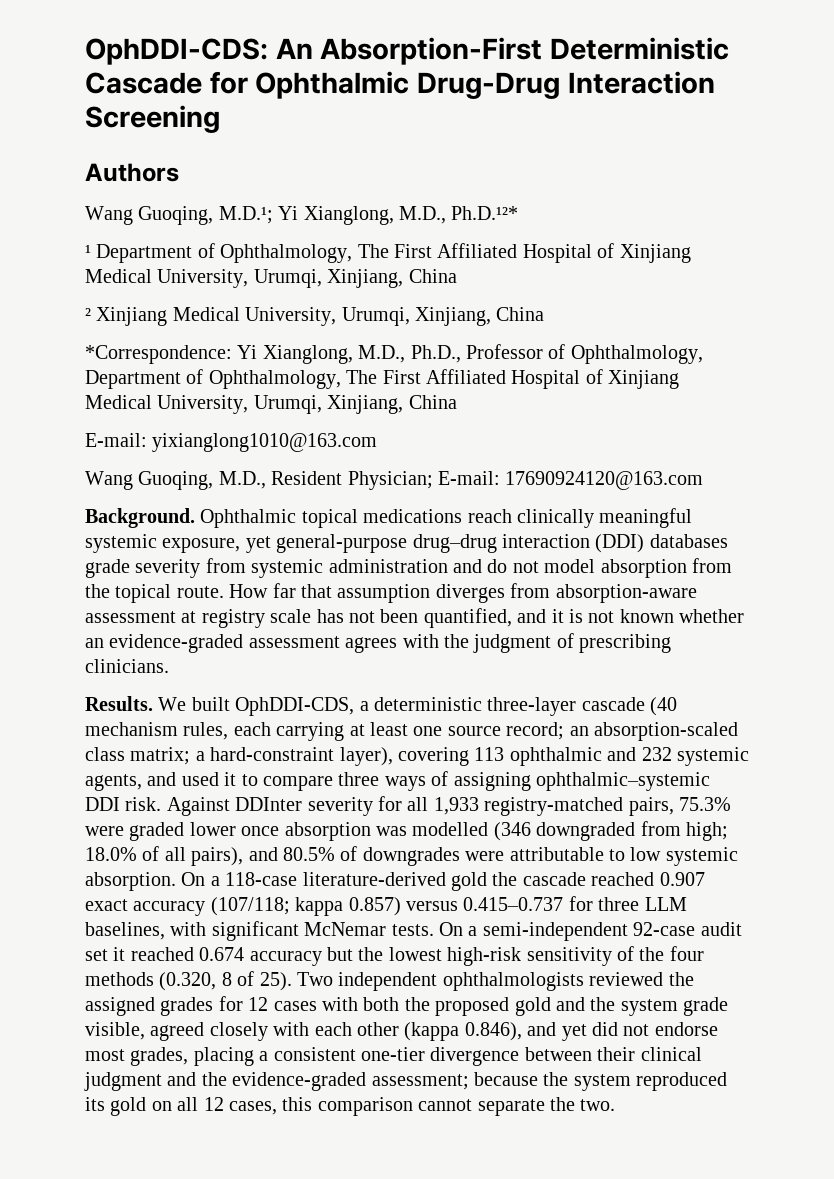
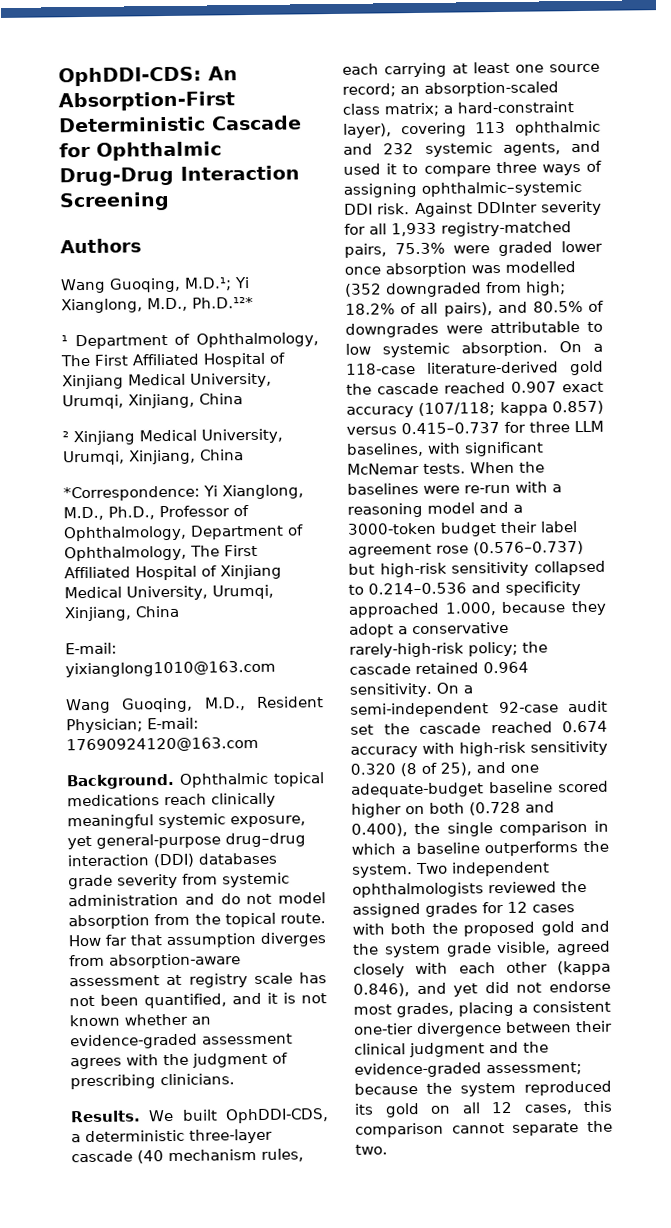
[493,822,531,841] (346 -> [345,283,382,297] (352
[85,847,137,861] 18.0% -> [345,303,395,315] 18.2%
(434, 930) none -> [470,461,545,474] [347,481,562,495] [347,501,523,518] [347,521,578,537] [348,541,584,558] [348,560,606,578] [348,581,581,596] [348,600,607,618] [349,621,509,638] [349,641,548,658] [349,661,529,675] [349,682,433,698] When the baselines were re-run with a reasoning model and a 3000-token budget their label agreement rose (0.576–0.737) but high-risk sensitivity collapsed to 0.214–0.536 and specificity approached 1.000, because they adopt a conservative rarely-high-risk policy; the cascade retained 0.964 sensitivity.
[113,947,126,961] it -> [383,722,481,735] the cascade
[327,946,704,966] [85,971,292,991] but the lowest high-risk sensitivity of the four methods (0.320, 8 of 25). -> [422,740,608,757] [350,761,539,777] [351,780,609,798] [351,801,555,818] [351,820,609,837] [351,840,609,857] [352,864,413,878] with high-risk sensitivity 0.320 (8 of 25), and one adequate-budget baseline scored higher on both (0.728 and 0.400), the single comparison in which a baseline outperforms the system.

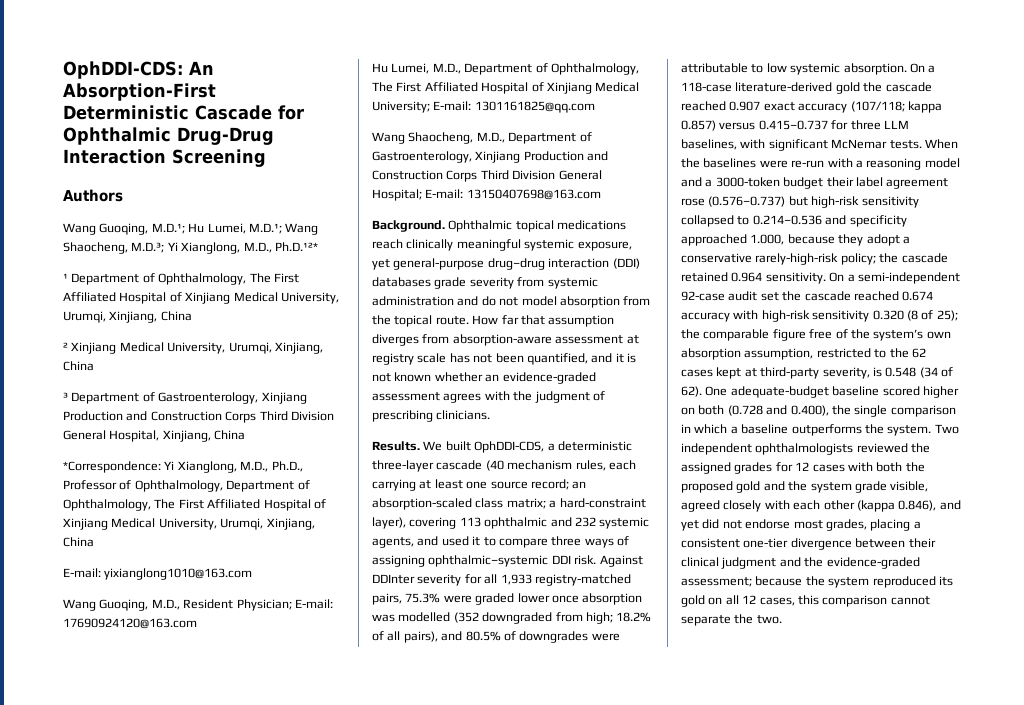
(232, 284) none -> [188,223,319,235] [63,242,165,254] Hu Lumei, M.D.¹; Wang Shaocheng, M.D.³;
(244, 455) none -> [63,392,307,404] [63,411,334,423] [63,430,246,442] // ³ Department of Gastroenterology, Xinjiang Production and Construction Corps Third Division General Hospital, Xinjiang, China
(259, 744) none -> [372,63,639,75] [372,82,640,94] [372,101,595,113] [372,132,592,144] [372,151,609,163] [372,170,602,182] [372,189,601,201] // Hu Lumei, M.D., Department of Ophthalmology, The First Affiliated Hospital of Xinjiang Medical University; E-mail: 1301161825@qq.com // Wang Shaocheng, M.D., Department of Gastroenterology, Xinjiang Production and Construction Corps Third Division General Hospital; E-mail: 13150407698@163.com
[440,761,539,776] 25), and one -> [936,310,958,321] [681,329,951,341] [681,348,926,360] [681,367,953,379] [681,386,728,397] 25); the comparable figure free of the system’s own absorption assumption, restricted to the 62 cases kept at third-party severity, is 0.548 (34 of 62). One

